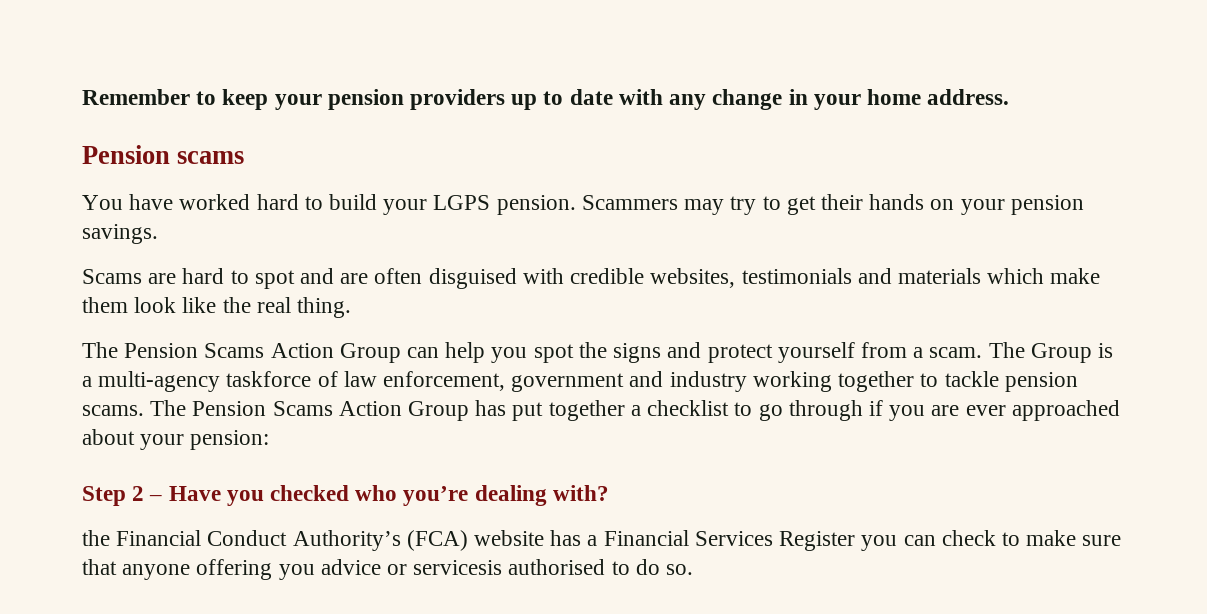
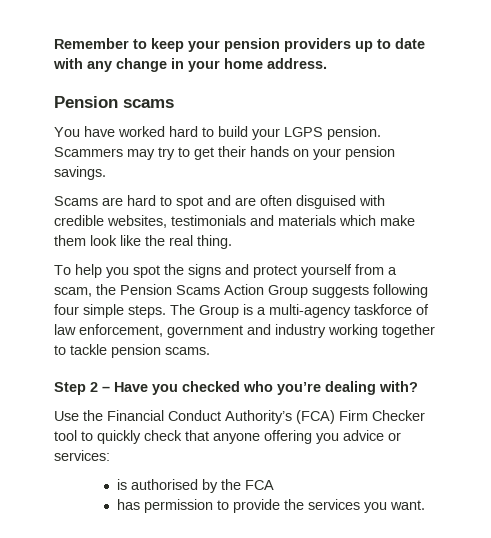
[82,342,440,363] The Pension Scams Action Group can -> [54,265,71,275] To
[929,347,983,358] scam. -> [54,284,428,298] [54,304,166,318] scam, the Pension Scams Action Group suggests following four simple steps.
[150,400,1120,421] [82,429,270,450] The Pension Scams Action Group has put together a checklist to go through if you are ever approached about your pension: -> (210, 351) none
(609, 493) none -> [54,411,79,421] Use
[474,530,1122,551] website has a Financial Services Register you can check to make sure -> [339,410,425,421] [54,430,182,444] Firm Checker tool to quickly check
[413,559,694,575] servicesis authorised to do so. -> [54,450,110,461] [117,479,275,493] [117,499,426,513] services: // is authorised by the FCA // has permission to provide the services you want.

